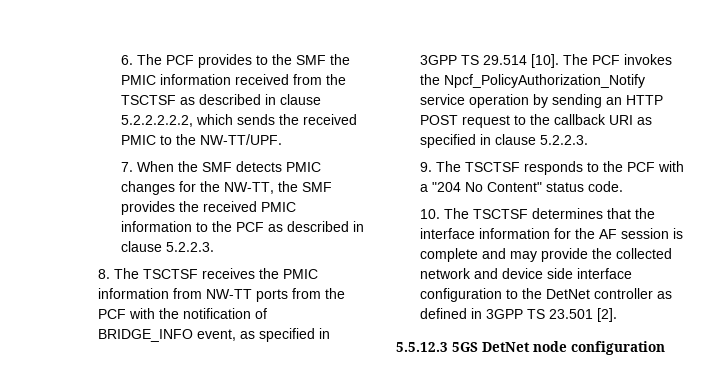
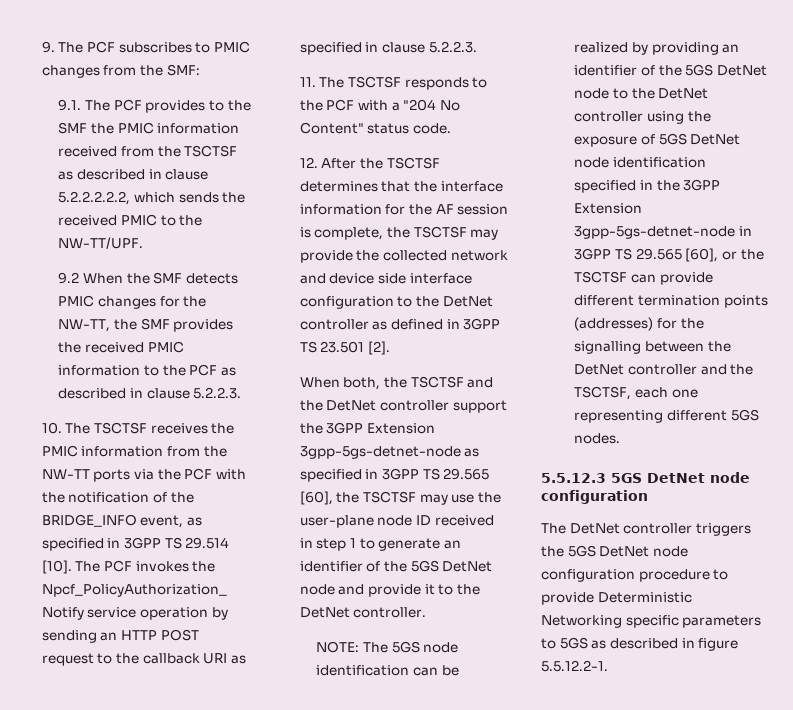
[121,55,134,65] 6. -> [41,41,250,53] [41,64,200,78] [58,99,82,111] 9. The PCF subscribes to PMIC changes from the SMF: // 9.1.
[121,162,134,172] 7. -> [58,272,80,284] 9.2
[97,269,110,279] 8. -> [41,422,62,434] 10.
(202, 293) none -> [203,446,227,457] the
[291,288,321,299] from -> [134,469,155,480] via
(267, 313) none -> [170,492,194,503] the
[419,162,432,172] 9. -> [299,77,316,87] 11.
[419,208,469,219] 10. The -> [299,157,384,169] 12. After the
[419,248,506,262] complete and -> [314,226,467,240] complete, the TSCTSF
(617, 315) none -> [299,376,494,390] [299,400,507,413] [299,422,436,434] [299,446,480,459] [299,468,490,482] [299,491,501,505] [299,515,494,528] [299,538,461,551] [299,560,493,572] [299,584,480,597] [299,607,427,618] [316,641,459,653] [316,665,459,676] [574,42,740,55] [574,64,768,76] [574,88,709,99] [574,111,711,124] [574,133,741,147] [574,157,707,168] [574,179,721,193] [574,203,643,214] [574,226,753,239] [574,248,764,262] [574,271,713,285] [574,295,768,308] [574,317,704,331] [574,341,731,354] [574,364,754,375] [574,386,698,400] [574,409,759,423] [574,433,621,444] // When both, the TSCTSF and the DetNet controller support the 3GPP Extension 3gpp-5gs-detnet-node as specified in 3GPP TS 29.565 [60], the TSCTSF may use the user-plane node ID received in step 1 to generate an identifier of the 5GS DetNet node and provide it to the DetNet controller. // NOTE: The 5GS node identification can be realized by providing an identifier of the 5GS DetNet node to the DetNet controller using the exposure of 5GS DetNet node identification specified in the 3GPP Extension 3gpp-5gs-detnet-node in 3GPP TS 29.565 [60], or the TSCTSF can provide different termination points (addresses) for the signalling between the DetNet controller and the TSCTSF, each one representing different 5GS nodes.
(665, 348) none -> [541,523,751,536] [541,545,688,557] [541,569,729,582] [541,592,692,605] [541,615,762,628] [541,637,739,651] [541,660,608,672] // The DetNet controller triggers the 5GS DetNet node configuration procedure to provide Deterministic Networking specific parameters to 5GS as described in figure 5.5.12.2-1.

